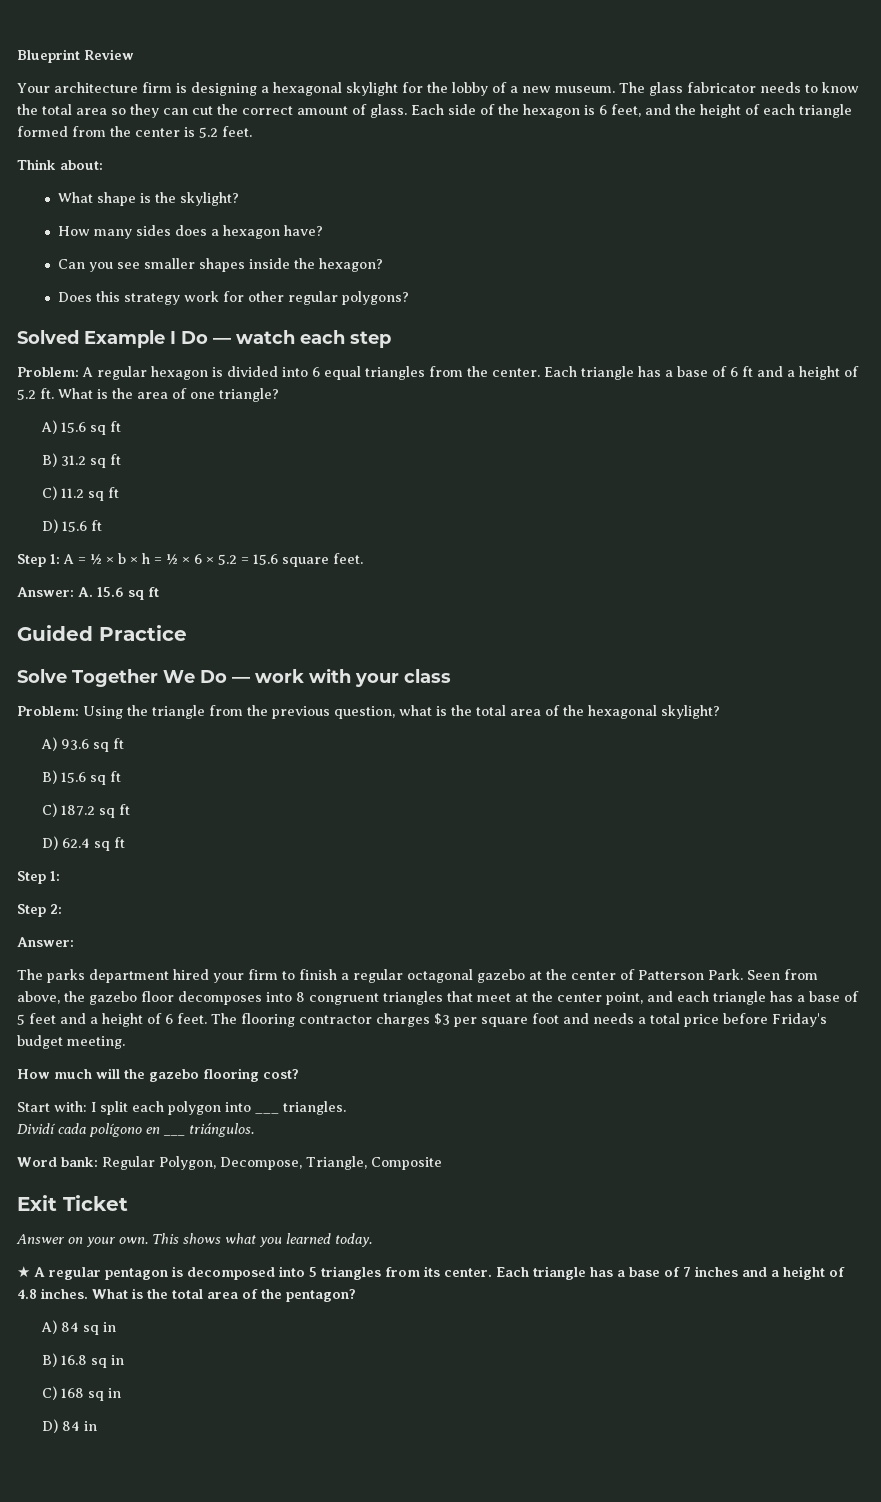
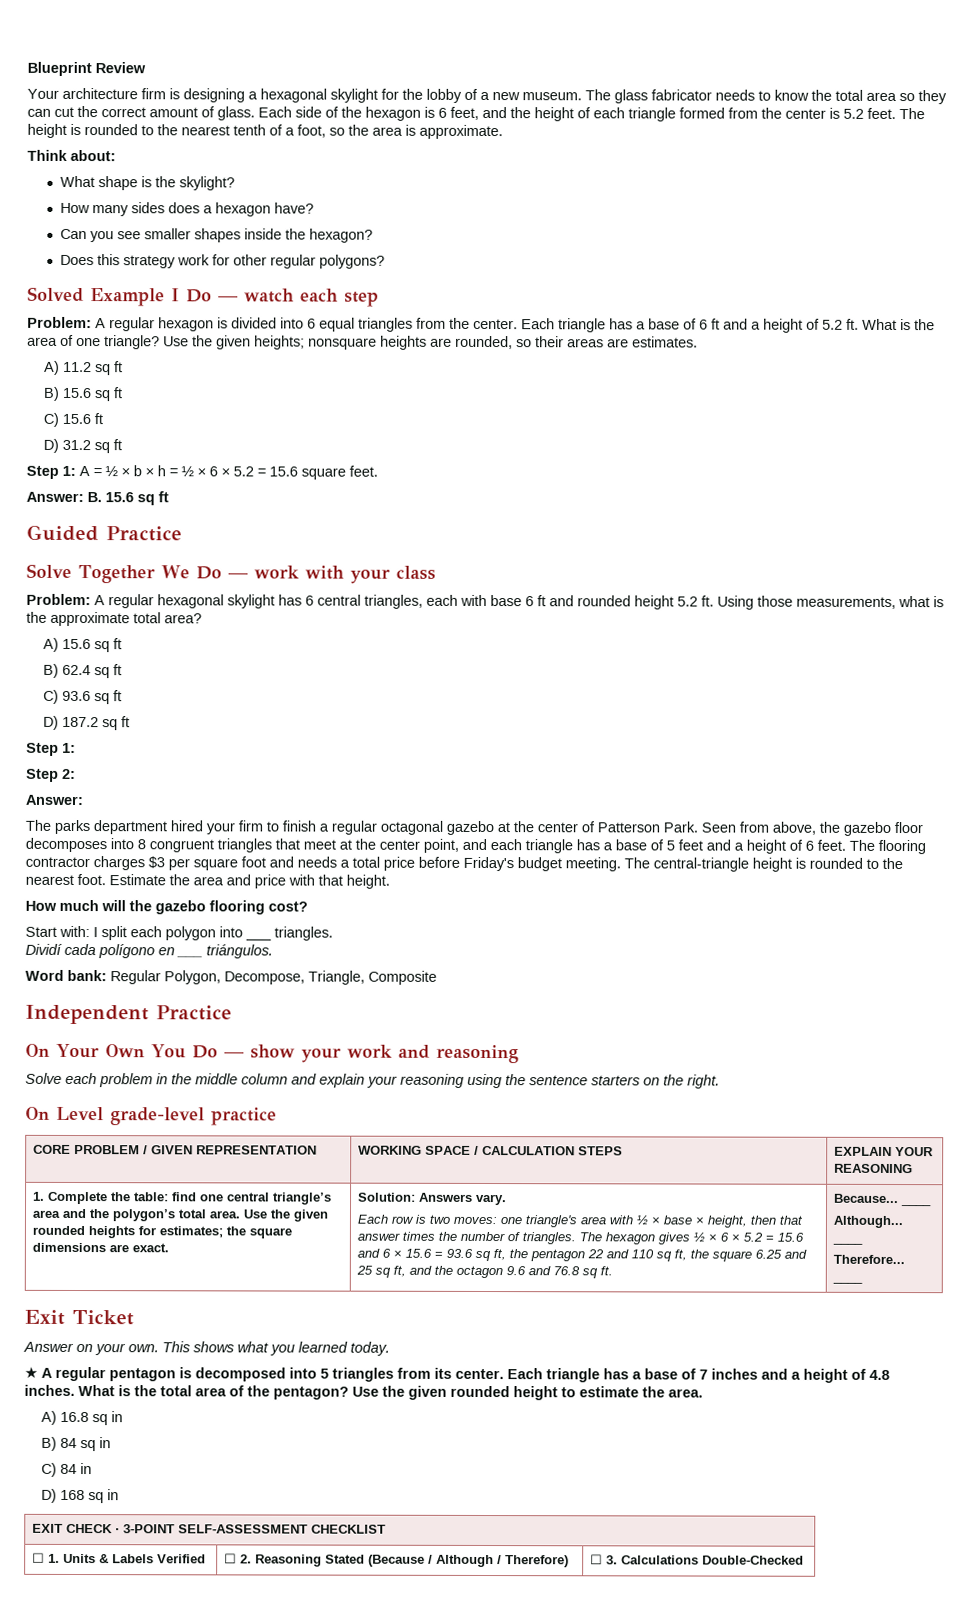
(252, 131) none -> [899,108,925,120] [27,123,503,140] The height is rounded to the nearest tenth of a foot, so the area is approximate.
[40,420,121,435] [41,453,121,468] [41,486,119,501] [41,519,87,533] // A) 15.6 sq ft // B) 31.2 sq ft // C) 11.2 sq ft // D) 15.6 -> [163,335,698,350] [44,360,124,376] [43,386,124,402] [43,412,104,427] [43,438,111,454] Use the given heights; nonsquare heights are rounded, so their areas are estimates. // A) 11.2 sq ft // B) 15.6 sq ft // C) 15.6 ft // D) 31.2 sq
[78,587,93,597] A. -> [87,492,102,503] B.
[83,705,720,719] [40,737,124,752] [41,770,121,785] [41,803,57,817] Using the triangle from the previous question, what is the total area of the hexagonal skylight? // A) 93.6 sq ft // B) 15.6 sq ft // C) -> [94,594,944,610] [26,611,202,627] [43,637,123,653] [43,663,123,679] [43,689,123,705] [43,715,60,730] A regular hexagonal skylight has 6 central triangles, each with base 6 ft and rounded height 5.2 ft. Using those measurements, what is the approximate total area? // A) 15.6 sq ft // B) 62.4 sq ft // C) 93.6 sq ft // D)
[41,836,125,851] // D) 62.4 sq ft -> (131, 722) none
(125, 1042) none -> [624,857,903,872] [25,874,390,889] The central-triangle height is rounded to the nearest foot. Estimate the area and price with that height.
(442, 1163) none -> [25,1004,232,1025] [25,1043,519,1064] [25,1072,720,1089] [25,1106,277,1126] [33,1144,318,1155] [358,1145,624,1156] [834,1146,935,1157] [834,1163,914,1174] [33,1191,333,1205] [32,1208,329,1222] [32,1225,293,1239] [32,1242,170,1253] [358,1192,508,1206] [357,1214,804,1228] [357,1231,805,1245] [357,1248,808,1262] [356,1265,614,1279] [834,1193,933,1207] [833,1215,904,1229] [832,1241,864,1245] [833,1254,906,1265] [832,1280,864,1284] // Independent Practice // On Your Own You Do — show your work and reasoning // Solve each problem in the middle column and explain your reasoning using the sentence starters on the right. // On Level grade-level practice // CORE PROBLEM / GIVEN REPRESENTATION | WORKING SPACE / CALCULATION STEPS | EXPLAIN YOUR REASONING // 1. Complete the table: find one central triangle’s area and the polygon’s total area. Use the given rounded heights for estimates; the square dimensions are exact. | Solution: Answers vary. // Each row is two moves: one triangle's area with ½ × base × height, then that answer times the number of triangles. The hexagon gives ½ × 6 × 5.2 = 15.6 and 6 × 15.6 = 93.6 sq ft, the pentagon 22 and 110 sq ft, the square 6.25 and 25 sq ft, and the octagon 9.6 and 76.8 sq ft. | Because... ____ // Although... ____ // Therefore... ____
[40,1320,57,1334] // A) -> [352,1385,703,1401] [41,1410,124,1426] [41,1436,58,1451] Use the given rounded height to estimate the area. // A) 16.8 sq in // B)
[41,1353,124,1368] [41,1386,57,1400] B) 16.8 sq in // C) -> [41,1462,93,1477] [41,1488,58,1503] C) 84 in // D)
[41,1419,97,1433] // D) 84 in -> [32,1523,387,1534] [32,1552,207,1564] [224,1553,570,1568] [590,1554,805,1565] // EXIT CHECK · 3-POINT SELF-ASSESSMENT CHECKLIST // ☐ 1. Units & Labels Verified | ☐ 2. Reasoning Stated (Because / Although / Therefore) | ☐ 3. Calculations Double-Checked

